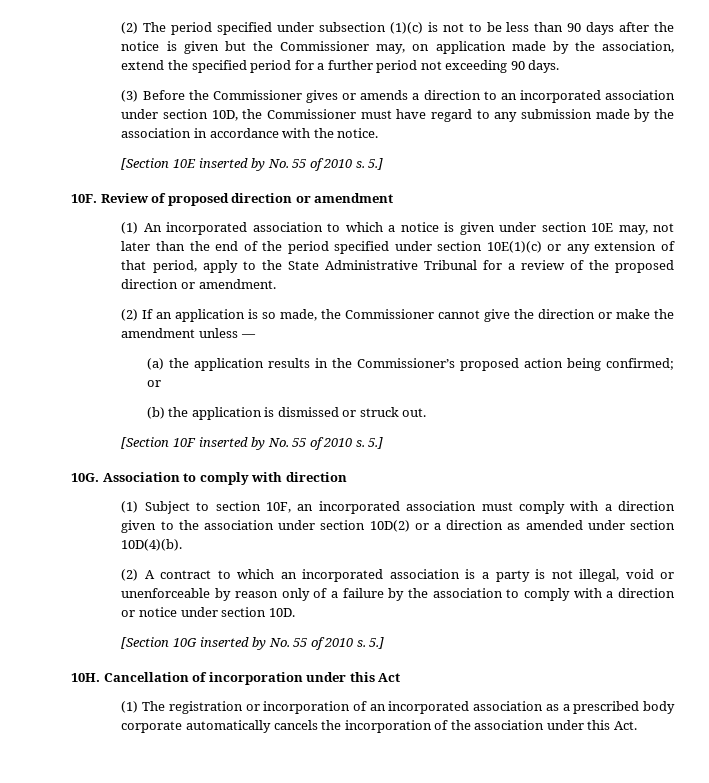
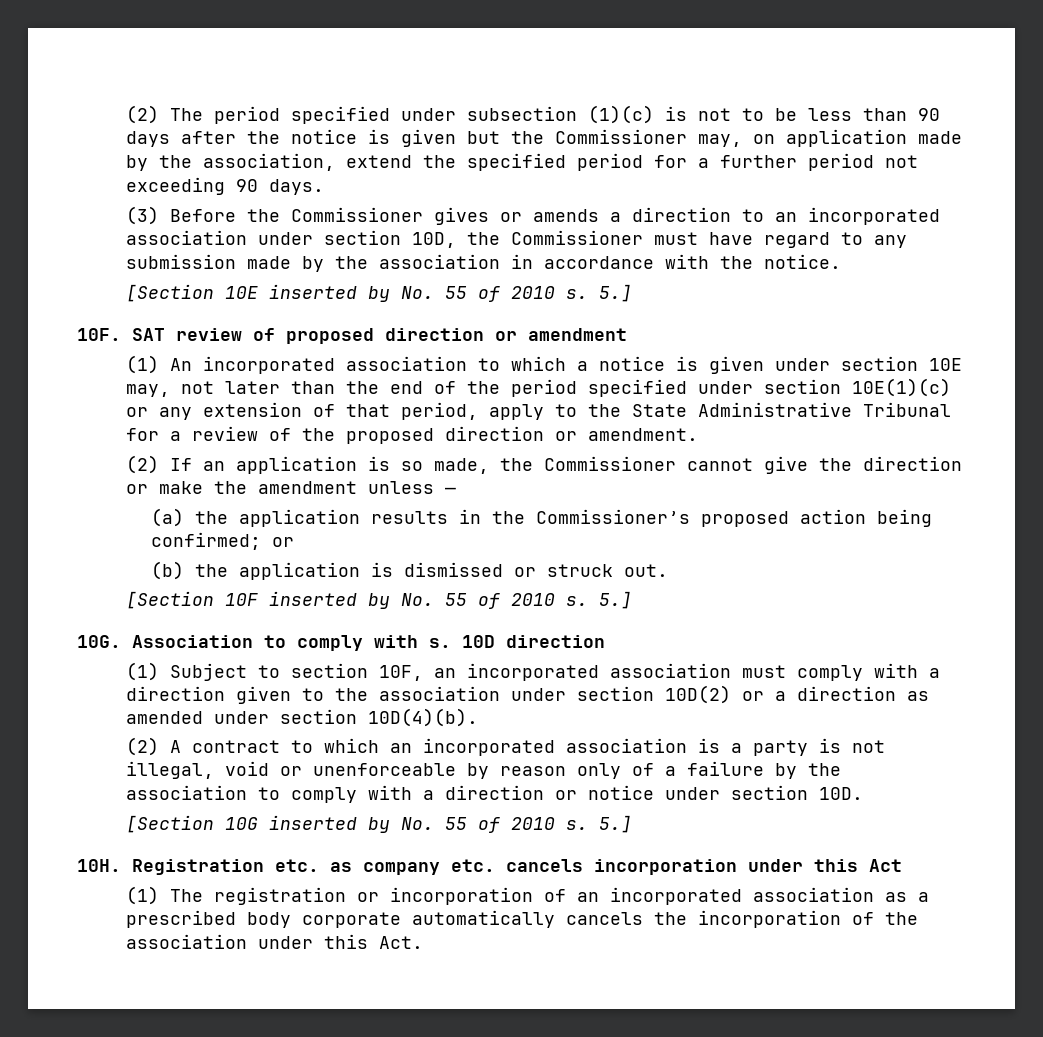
[100,193,149,203] Review -> [132,328,242,341] SAT review
(283, 477) none -> [429,635,495,648] s. 10D
[103,672,208,682] Cancellation of -> [132,859,583,875] Registration etc. as company etc. cancels

